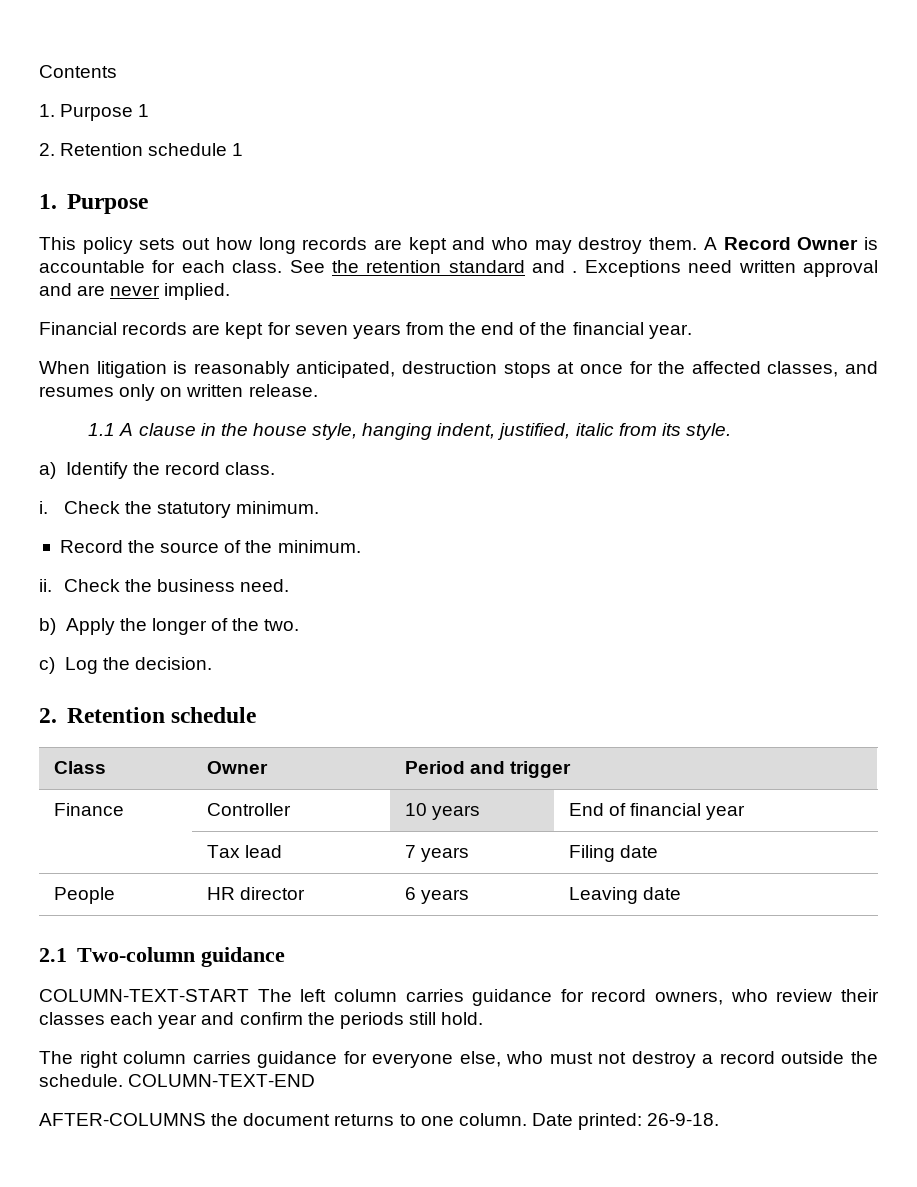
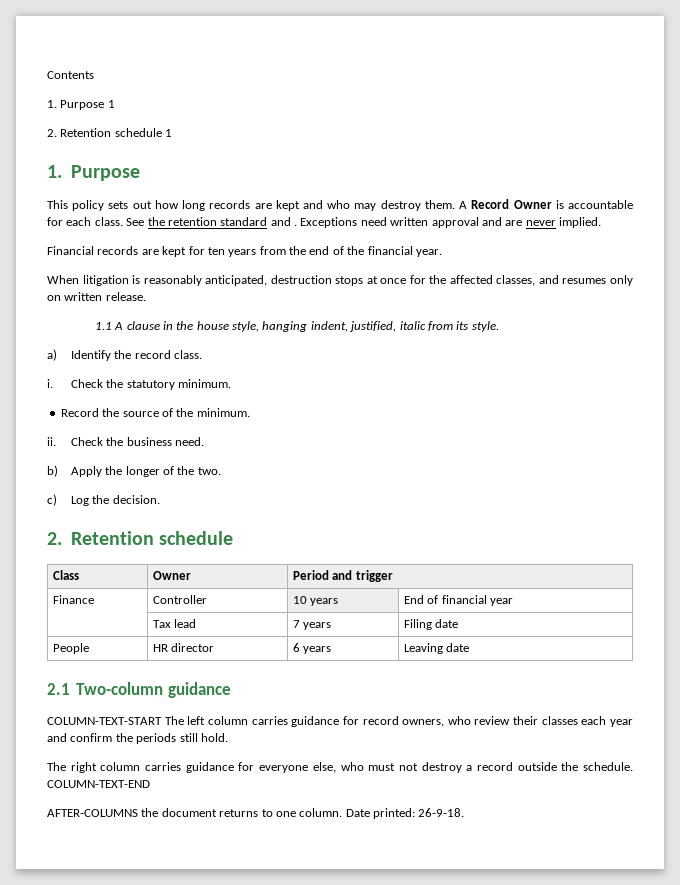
[294,325,348,335] seven -> [207,247,225,255] ten

